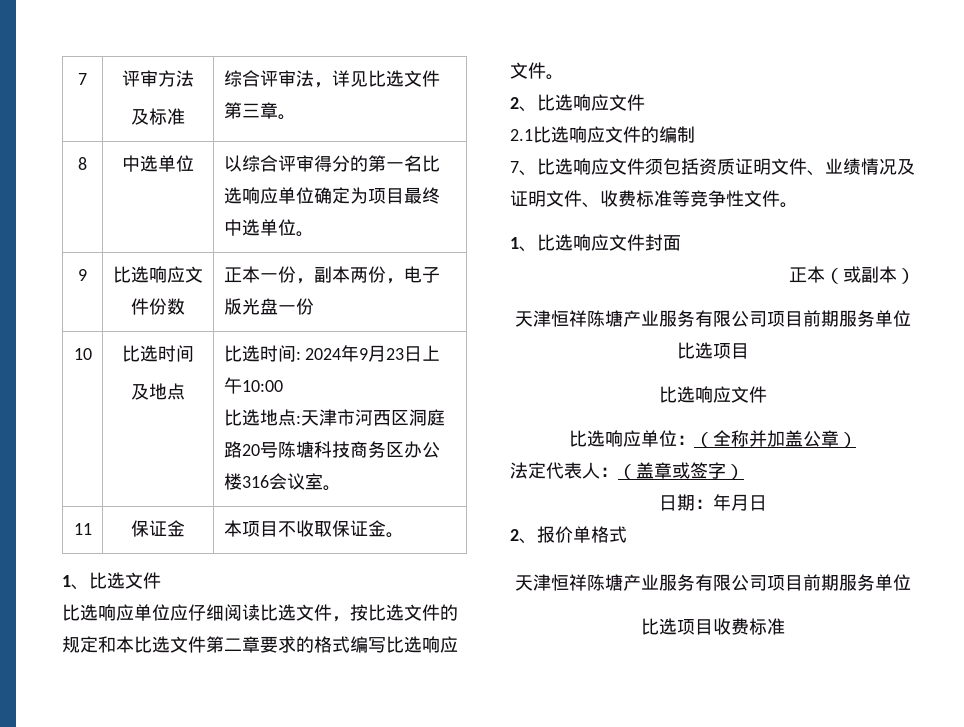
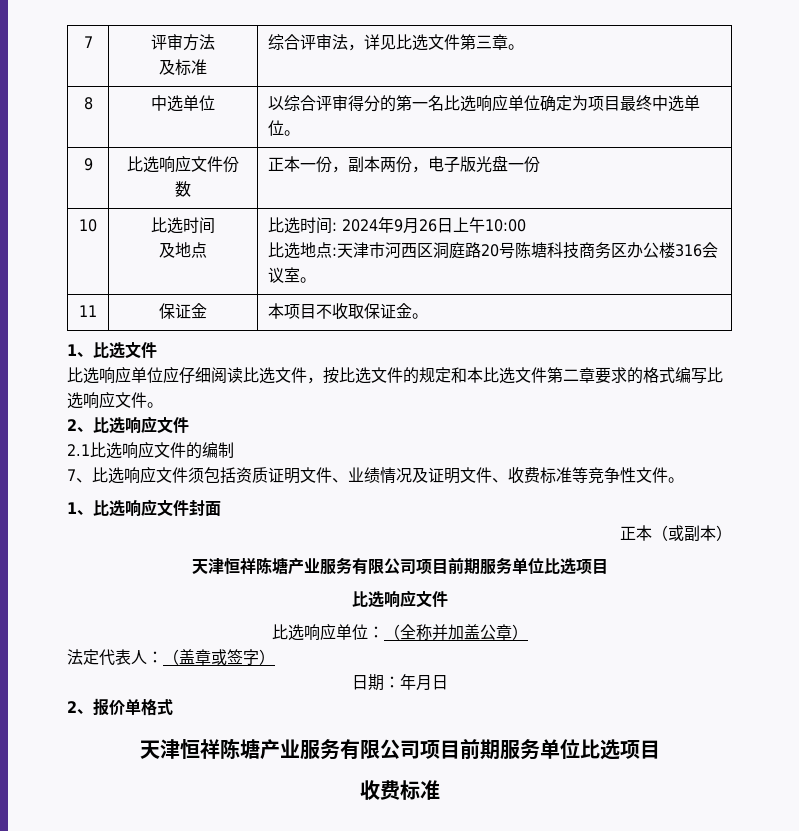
[386,348,405,360] 23 -> [419,219,438,232] 26
[640,618,713,635] // 比选项目 -> [579,739,660,760] 比选项目 //

